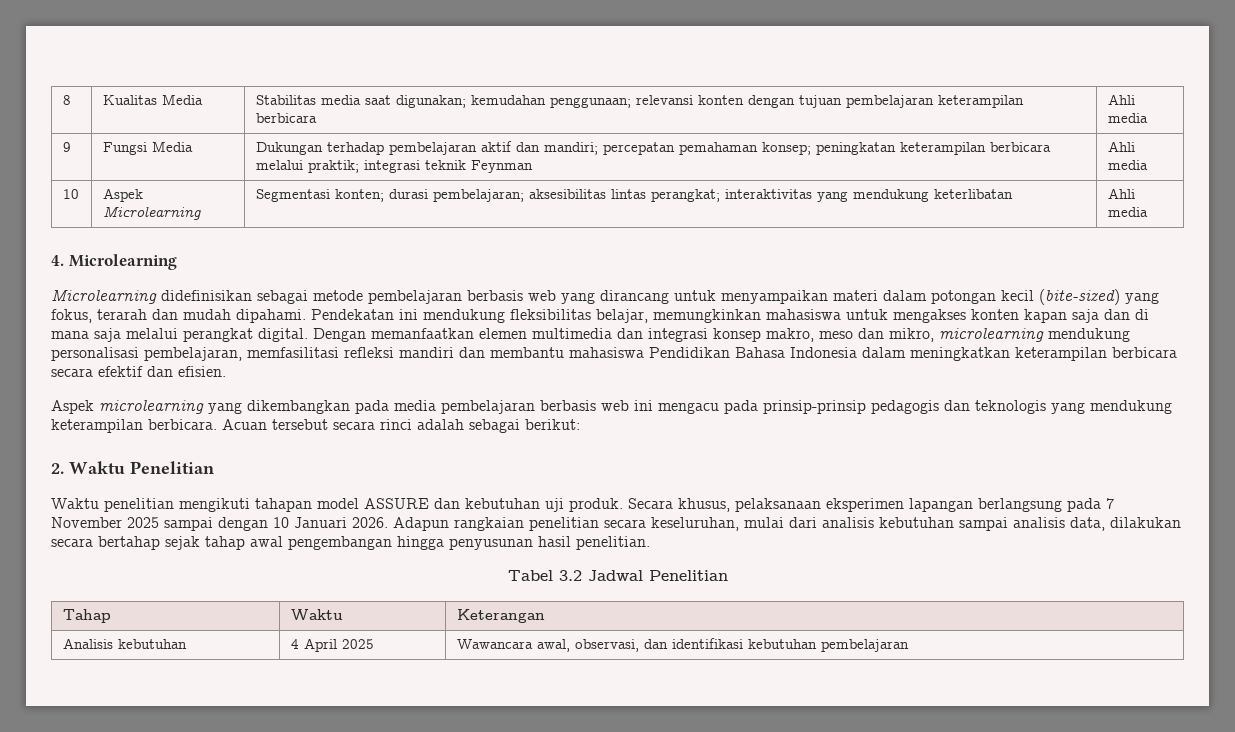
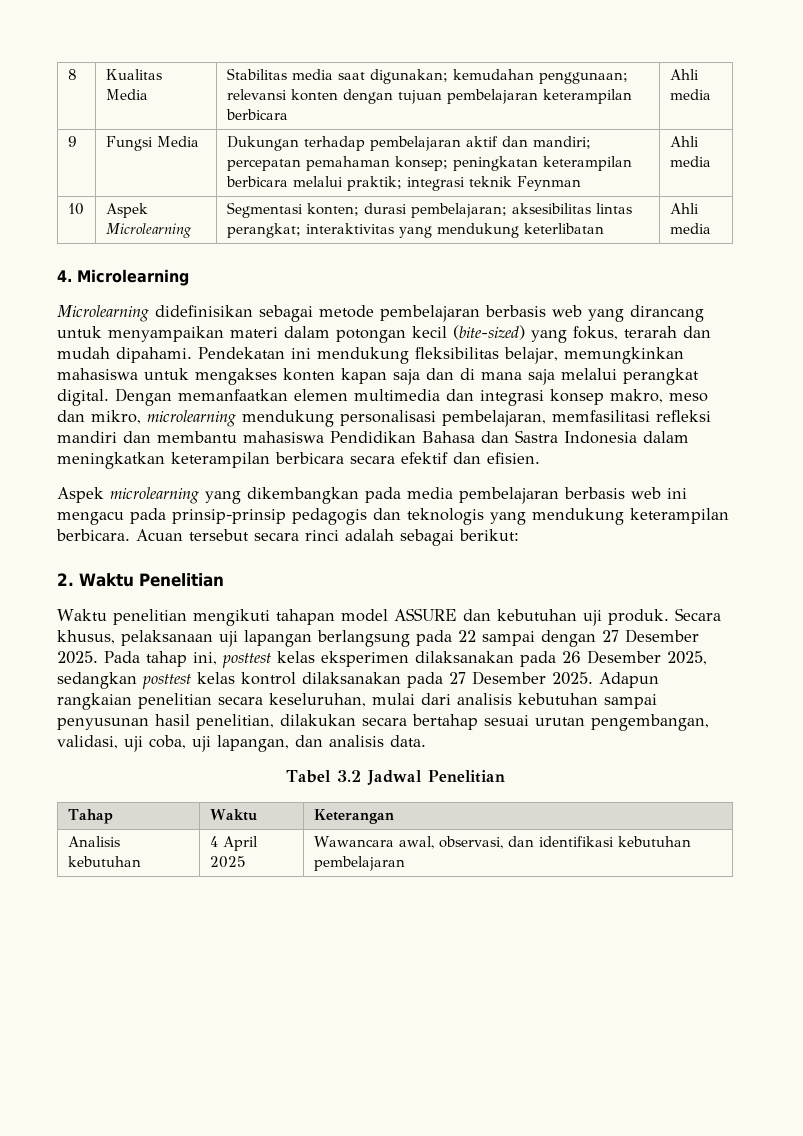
(785, 352) none -> [481,430,558,443] dan Sastra
[826,498,904,512] eksperimen -> [219,631,238,647] uji
[1106,498,1114,509] [51,517,388,531] 7 November 2025 sampai dengan 10 Januari 2026. -> [458,629,699,647] [57,650,707,668] [57,671,593,689] 22 sampai dengan 27 Desember 2025. Pada tahap ini, posttest kelas eksperimen dilaksanakan pada 26 Desember 2025, sedangkan posttest kelas kontrol dilaksanakan pada 27 Desember 2025.
[1013,517,1181,531] [51,536,650,550] analisis data, dilakukan secara bertahap sejak tahap awal pengembangan hingga penyusunan hasil penelitian. -> [57,714,709,731] [57,735,426,752] penyusunan hasil penelitian, dilakukan secara bertahap sesuai urutan pengembangan, validasi, uji coba, uji lapangan, dan analisis data.

